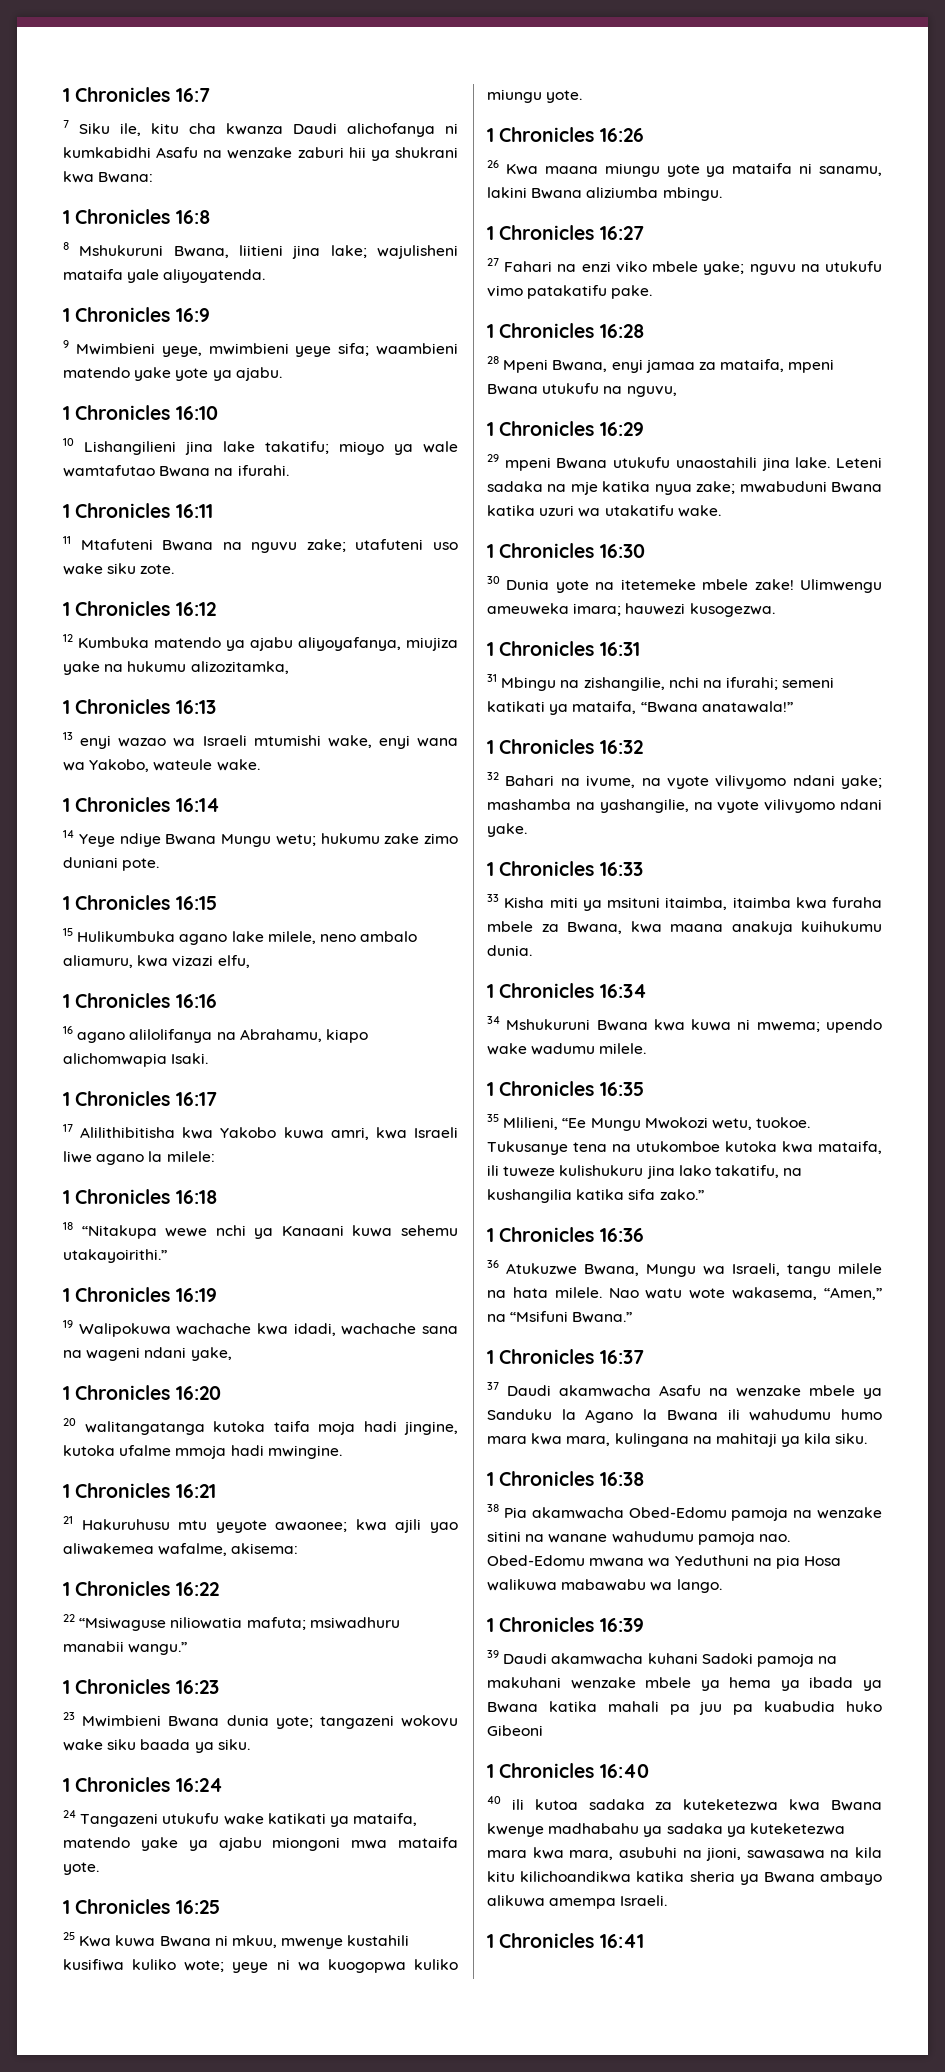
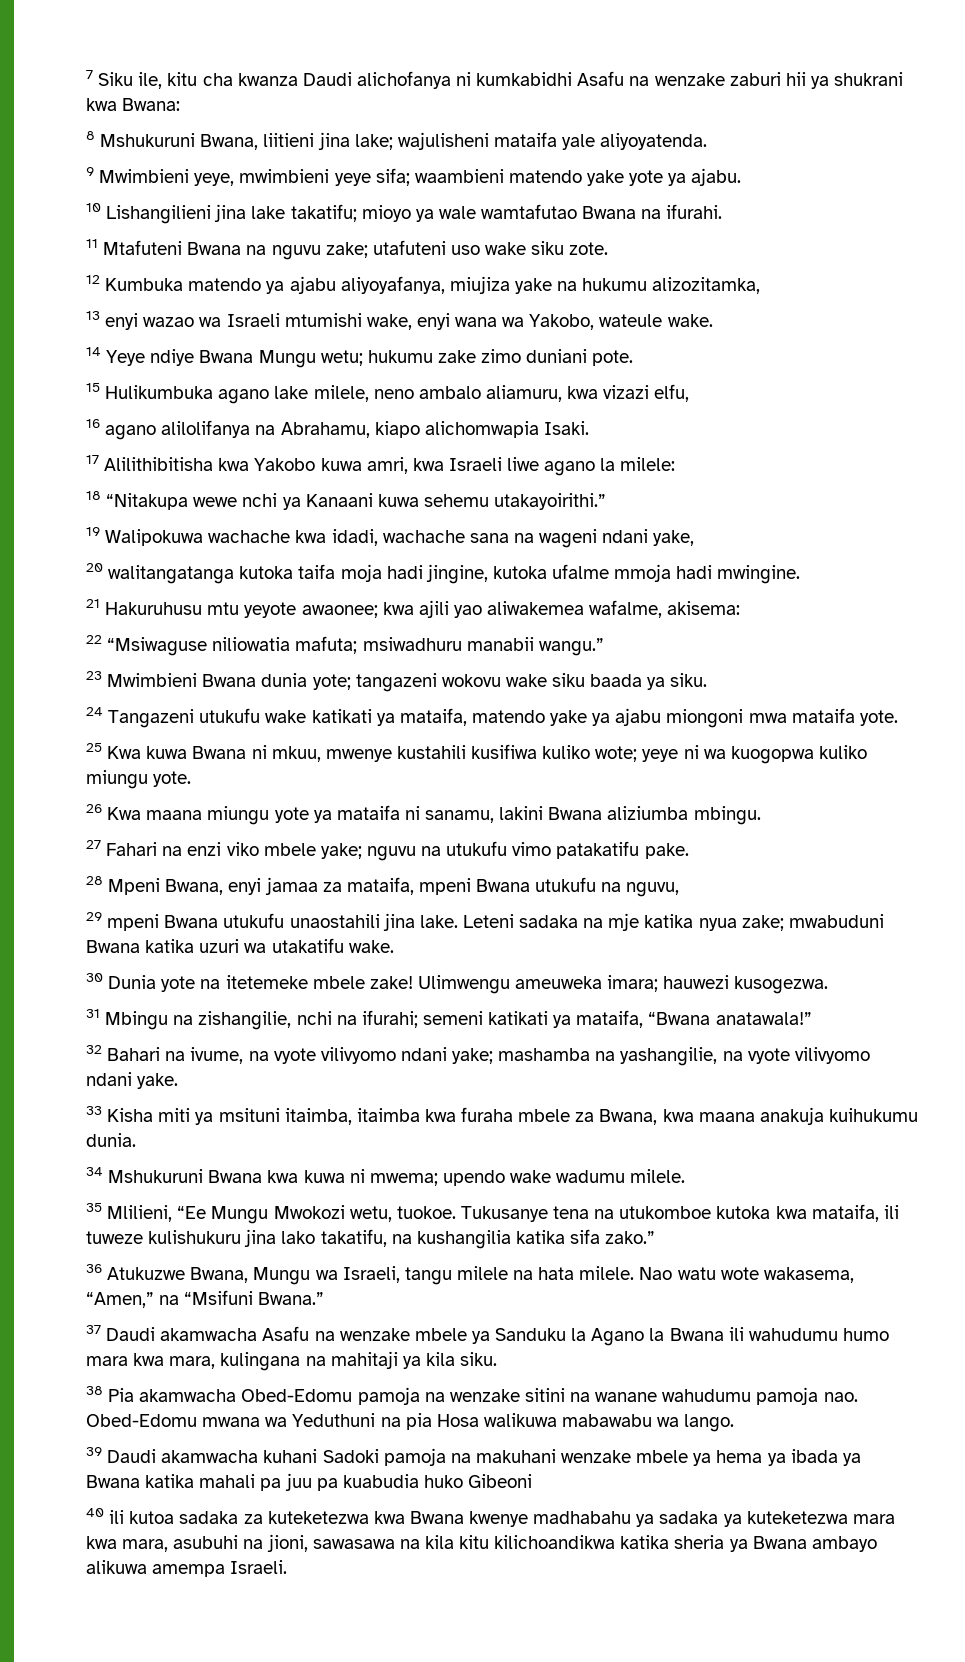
[63,87,210,102] 1 Chronicles 16:7 // -> (86, 74) none
[63,209,210,224] // 1 Chronicles 16:8 -> (181, 104) none
[63,307,210,322] // 1 Chronicles 16:9 -> (708, 141) none
[63,405,218,420] // 1 Chronicles 16:10 -> (742, 177) none
[63,503,213,518] // 1 Chronicles 16:11 -> (723, 211) none
[63,601,216,616] // 1 Chronicles 16:12 -> (609, 248) none
[63,699,216,714] // 1 Chronicles 16:13 -> (761, 285) none
[63,797,220,812] // 1 Chronicles 16:14 -> (713, 320) none
[63,895,217,910] // 1 Chronicles 16:15 -> (634, 358) none
[63,993,217,1008] // 1 Chronicles 16:16 -> (690, 393) none
[63,1091,217,1106] // 1 Chronicles 16:17 -> (589, 428) none
[63,1189,217,1204] // 1 Chronicles 16:18 -> (676, 464) none
[63,1287,217,1302] // 1 Chronicles 16:19 -> (607, 501) none
[63,1385,221,1400] // 1 Chronicles 16:20 -> (695, 538) none
[63,1483,216,1498] // 1 Chronicles 16:21 -> (801, 574) none
[63,1581,219,1596] // 1 Chronicles 16:22 -> (741, 608) none
[63,1679,219,1694] // 1 Chronicles 16:23 -> (604, 647) none
[63,1777,223,1792] // 1 Chronicles 16:24 -> (708, 680) none
[63,1899,220,1914] // 1 Chronicles 16:25 -> (898, 718) none
[487,127,644,142] // 1 Chronicles 16:26 -> (192, 779) none
[487,225,644,240] // 1 Chronicles 16:27 -> (761, 815) none
[487,323,644,338] // 1 Chronicles 16:28 -> (689, 851) none
[487,421,644,436] // 1 Chronicles 16:29 -> (680, 889) none
[487,543,645,558] // 1 Chronicles 16:30 -> (394, 946) none
[487,641,640,656] // 1 Chronicles 16:31 -> (829, 985) none
[487,739,643,754] // 1 Chronicles 16:32 -> (812, 1018) none
[487,861,643,876] // 1 Chronicles 16:33 -> (179, 1081) none
[487,983,647,998] // 1 Chronicles 16:34 -> (136, 1140) none
[487,1081,644,1096] // 1 Chronicles 16:35 -> (686, 1176) none
[487,1227,644,1242] // 1 Chronicles 16:36 -> (656, 1237) none
[487,1349,644,1364] // 1 Chronicles 16:37 -> (325, 1298) none
[487,1471,644,1486] // 1 Chronicles 16:38 -> (498, 1359) none
[487,1617,644,1632] // 1 Chronicles 16:39 -> (735, 1423) none
[487,1763,649,1778] // 1 Chronicles 16:40 -> (533, 1481) none
[487,1933,644,1948] // 1 Chronicles 16:41 -> (288, 1567) none

